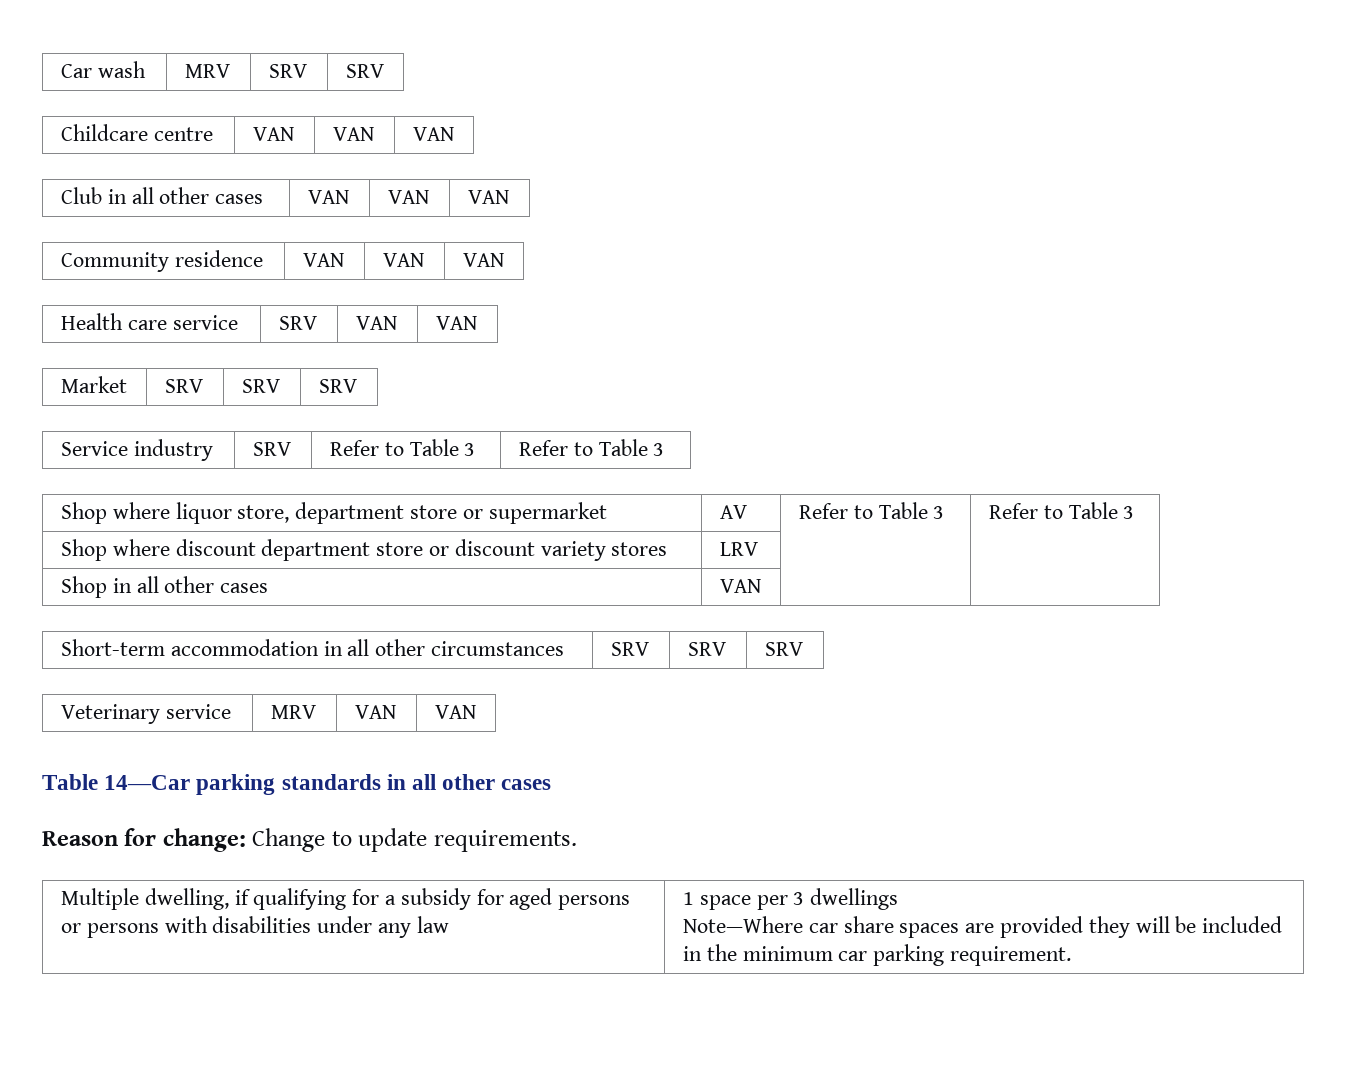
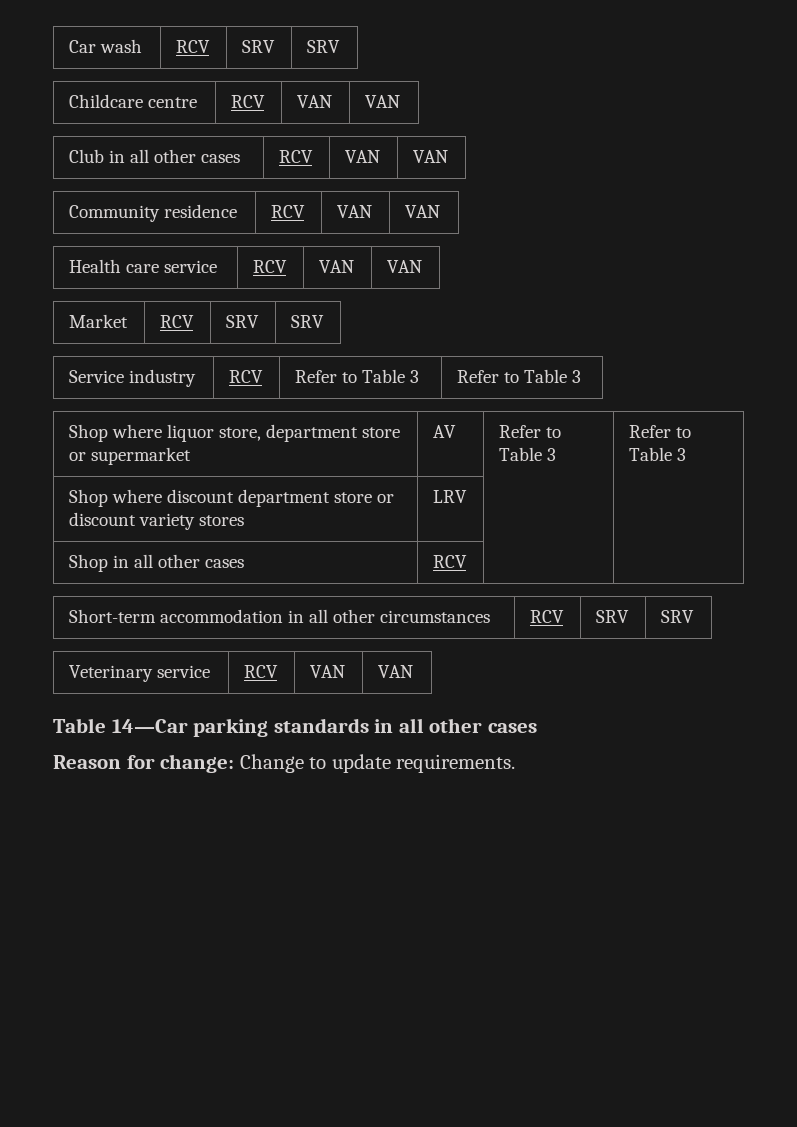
[184,64,230,78] MRV -> [176,40,211,53] RCV
[252,127,294,141] VAN -> [231,95,266,108] RCV
[307,190,349,204] VAN -> [279,150,314,163] RCV
[302,253,344,267] VAN -> [271,205,306,218] RCV
[278,316,317,330] SRV -> [253,260,288,273] RCV
[164,379,203,393] SRV -> [160,315,195,328] RCV
[252,442,291,456] SRV -> [229,370,264,383] RCV
[719,579,761,593] VAN -> [433,555,468,568] RCV
[610,642,649,656] SRV -> [530,610,565,623] RCV
[270,705,316,719] MRV -> [244,665,279,678] RCV
[60,888,631,910] [60,916,449,938] [682,888,899,910] [682,916,1283,938] [682,944,1071,966] // Multiple dwelling, if qualifying for a subsidy for aged persons or persons with disabilities under any law | 1 space per 3 dwellings // Note—Where car share spaces are provided they will be included in the minimum car parking requirement. -> (516, 763) none

